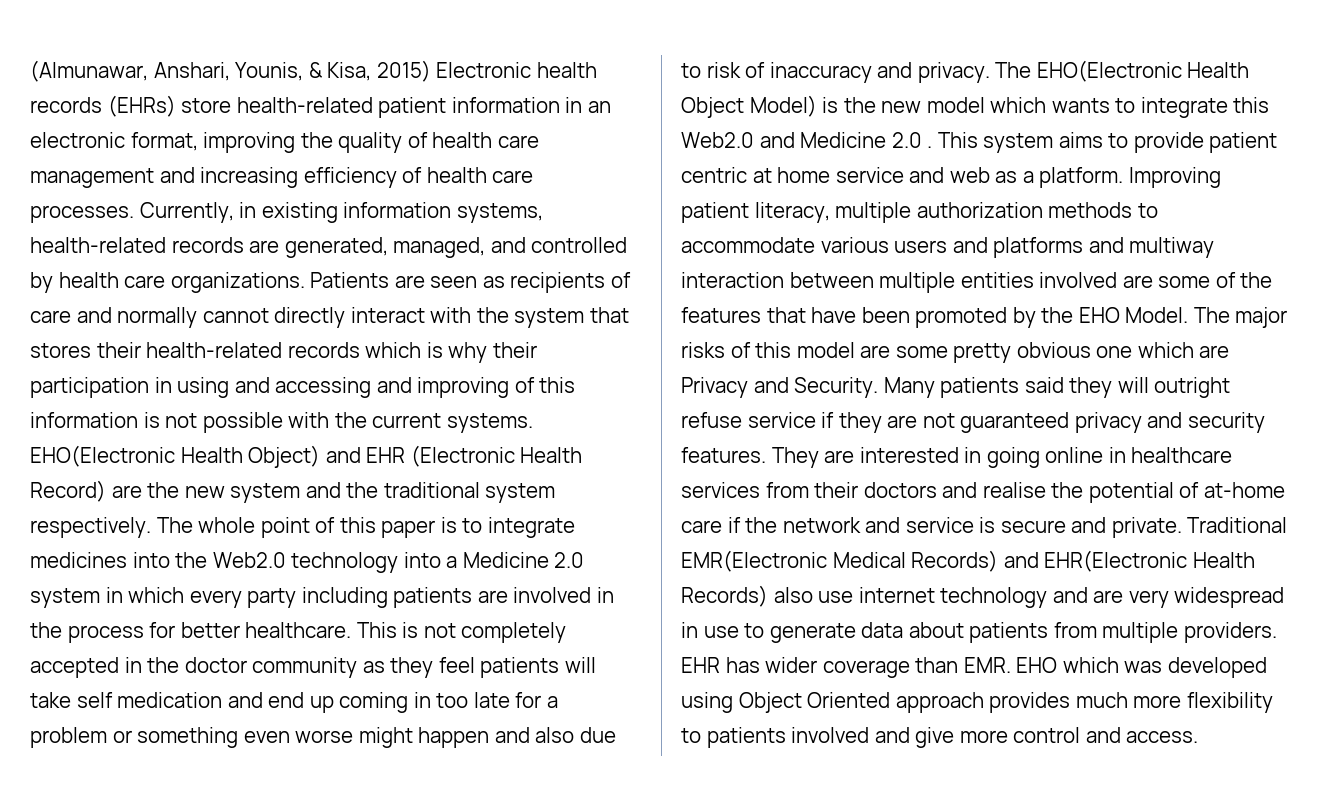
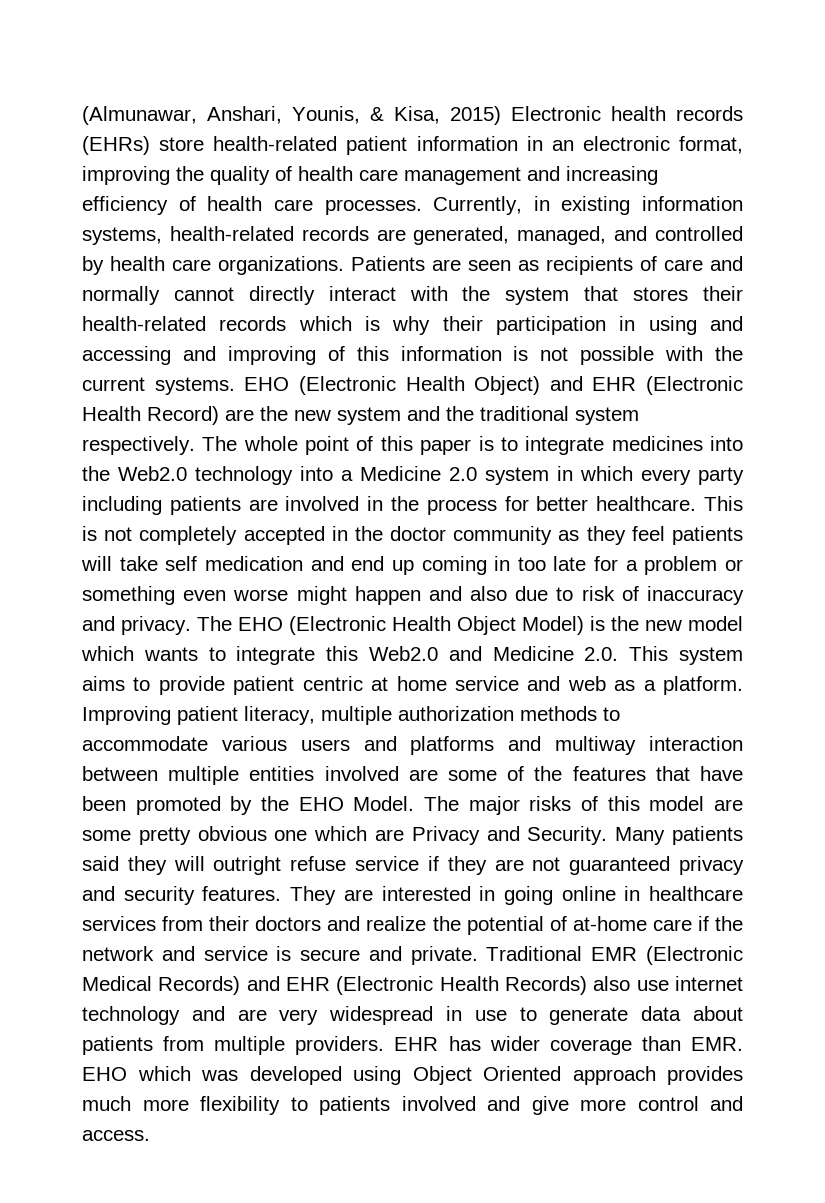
[30,445,175,467] EHO(Electronic -> [244,376,396,395] EHO (Electronic
[1036,60,1182,82] EHO(Electronic -> [238,616,386,635] EHO (Electronic
[891,132,933,148] 2.0 . -> [584,647,619,661] 2.0.
[982,482,1046,498] realise -> [366,916,427,931] realize
[681,550,827,572] EMR(Electronic -> [591,946,743,965] EMR (Electronic
[1044,550,1188,572] EHR(Electronic -> [286,976,434,995] EHR (Electronic

